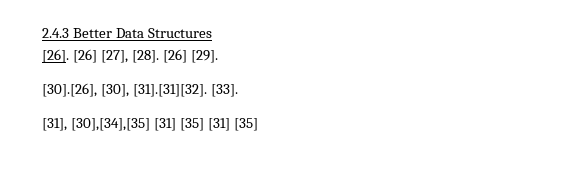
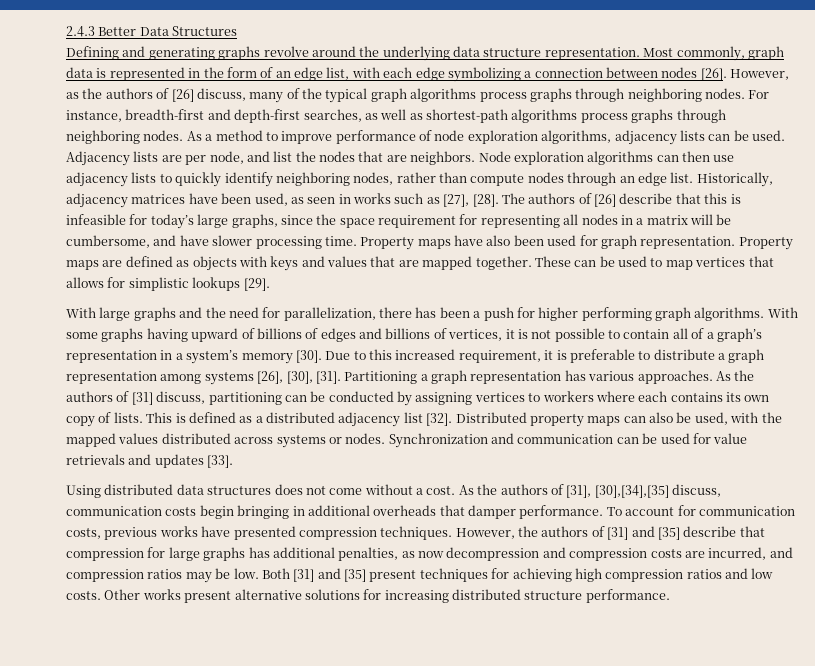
[42,49,218,63] [42,83,238,97] [42,118,258,131] [26]. [26] [27], [28]. [26] [29]. // [30].[26], [30], [31].[31][32]. [33]. // [31], [30],[34],[35] [31] [35] [31] [35] -> [66,46,784,61] [66,67,790,82] [66,88,770,103] [66,109,726,123] [66,130,785,145] [66,151,735,166] [66,172,773,187] [66,193,741,208] [66,214,732,229] [66,235,793,250] [66,256,774,271] [66,277,270,291] [66,307,798,321] [66,328,762,342] [66,349,765,364] [66,370,755,385] [66,391,770,406] [66,412,782,427] [66,433,748,448] [66,454,234,468] [66,484,721,498] [66,505,795,519] [66,526,765,540] [66,547,793,561] [66,568,774,583] [66,589,670,603] Defining and generating graphs revolve around the underlying data structure representation. Most commonly, graph data is represented in the form of an edge list, with each edge symbolizing a connection between nodes [26]. However, as the authors of [26] discuss, many of the typical graph algorithms process graphs through neighboring nodes. For instance, breadth-first and depth-first searches, as well as shortest-path algorithms process graphs through neighboring nodes. As a method to improve performance of node exploration algorithms, adjacency lists can be used. Adjacency lists are per node, and list the nodes that are neighbors. Node exploration algorithms can then use adjacency lists to quickly identify neighboring nodes, rather than compute nodes through an edge list. Historically, adjacency matrices have been used, as seen in works such as [27], [28]. The authors of [26] describe that this is infeasible for today’s large graphs, since the space requirement for representing all nodes in a matrix will be cumbersome, and have slower processing time. Property maps have also been used for graph representation. Property maps are defined as objects with keys and values that are mapped together. These can be used to map vertices that allows for simplistic lookups [29]. // With large graphs and the need for parallelization, there has been a push for higher performing graph algorithms. With some graphs having upward of billions of edges and billions of vertices, it is not possible to contain all of a graph’s representation in a system’s memory [30]. Due to this increased requirement, it is preferable to distribute a graph representation among systems [26], [30], [31]. Partitioning a graph representation has various approaches. As the authors of [31] discuss, partitioning can be conducted by assigning vertices to workers where each contains its own copy of lists. This is defined as a distributed adjacency list [32]. Distributed property maps can also be used, with the mapped values distributed across systems or nodes. Synchronization and communication can be used for value retrievals and updates [33]. // Using distributed data structures does not come without a cost. As the authors of [31], [30],[34],[35] discuss, communication costs begin bringing in additional overheads that damper performance. To account for communication costs, previous works have presented compression techniques. However, the authors of [31] and [35] describe that compression for large graphs has additional penalties, as now decompression and compression costs are incurred, and compression ratios may be low. Both [31] and [35] present techniques for achieving high compression ratios and low costs. Other works present alternative solutions for increasing distributed structure performance.

